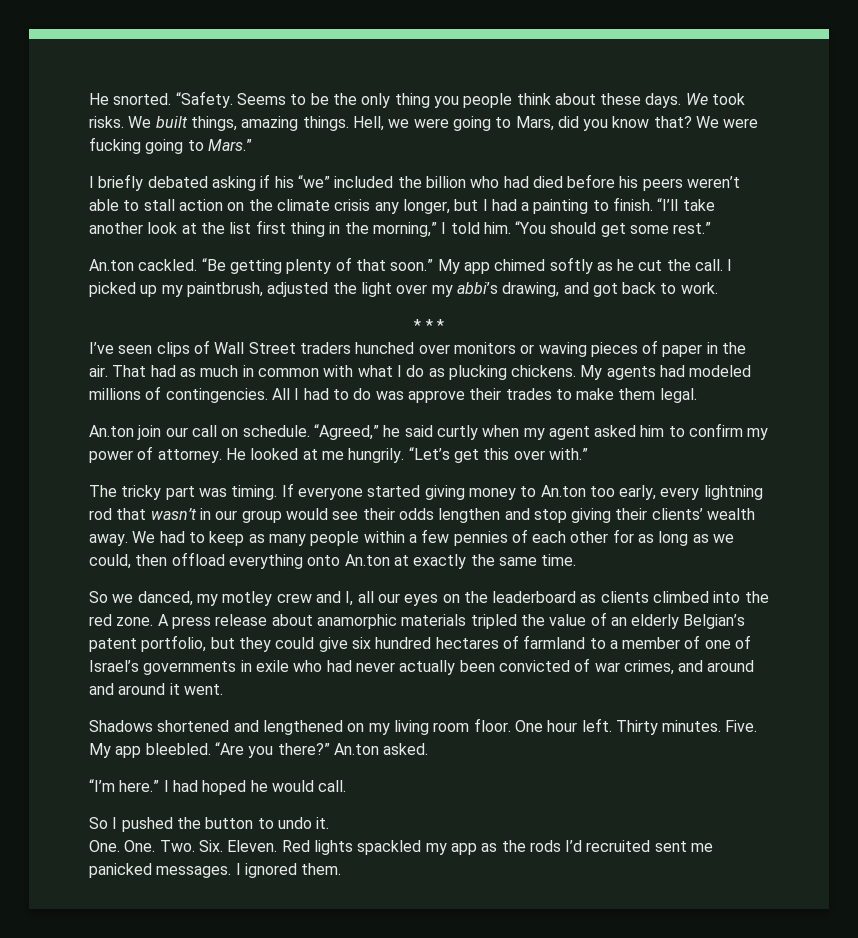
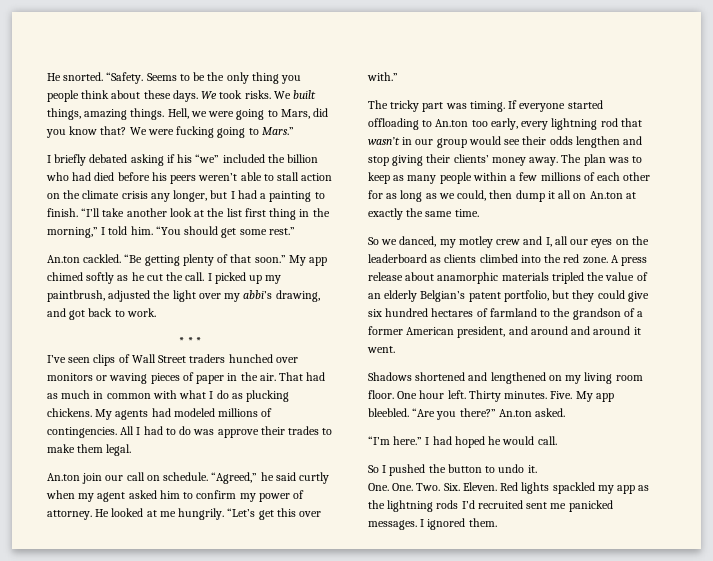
[424,485,516,500] giving money -> [368,118,419,130] offloading
[707,508,756,520] [89,531,185,546] wealth away. We had -> [491,154,629,166] money away. The plan was
[453,531,508,546] pennies -> [540,172,581,181] millions
[171,552,341,569] offload everything onto -> [515,190,587,202] dump it all on
[609,635,752,649] [89,658,674,675] a member of one of Israel’s governments in exile who had never actually been convicted of war crimes, -> [553,308,644,320] [368,326,506,338] the grandson of a former American president,
(526, 846) none -> [387,500,434,512] lightning

